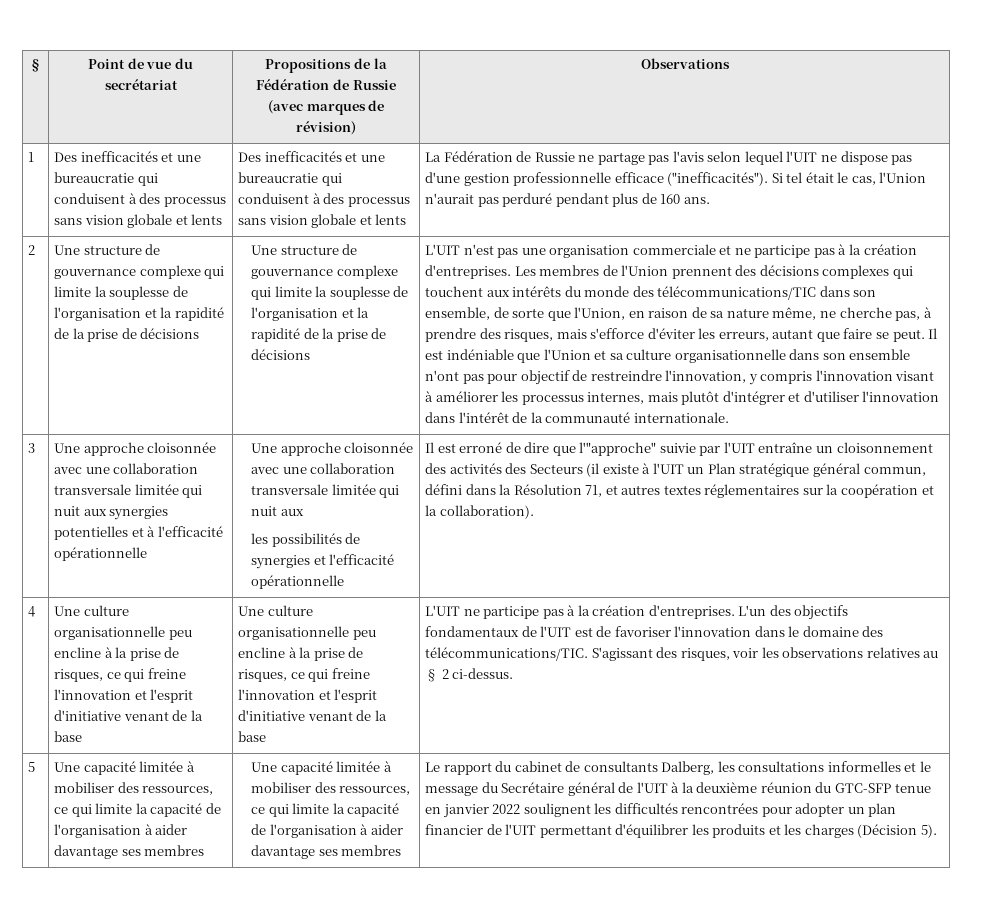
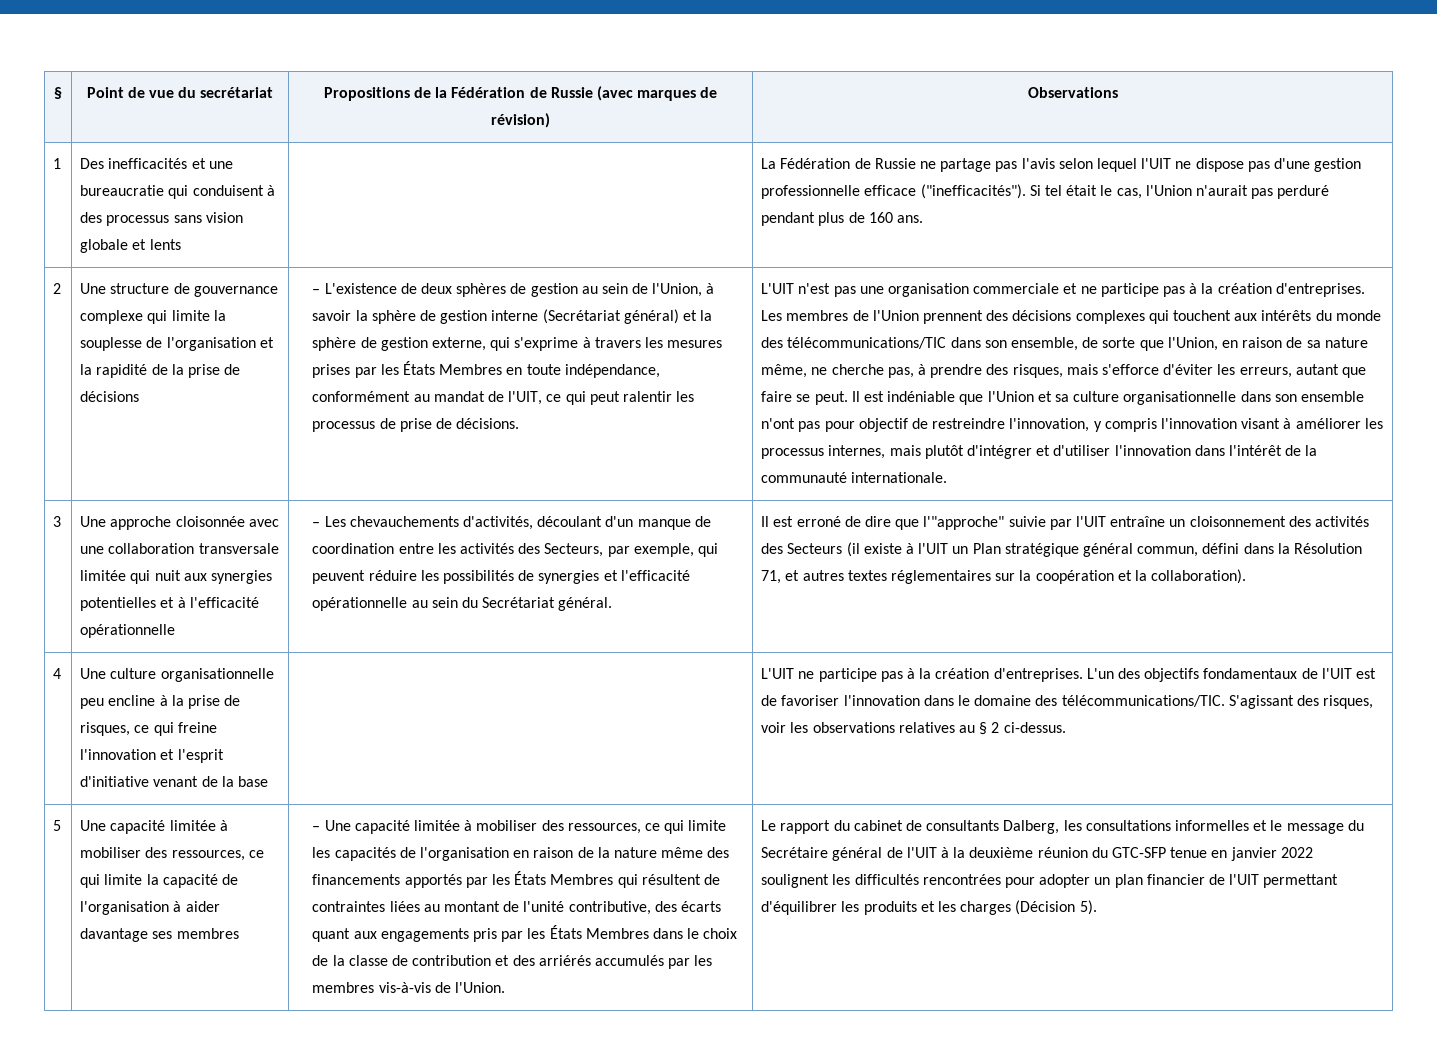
[238,151,385,162] [238,172,342,186] [238,193,410,207] [238,214,407,228] Des inefficacités et une bureaucratie qui conduisent à des processus sans vision globale et lents -> (181, 244) none
[251,244,358,255] [251,265,398,279] [251,286,409,300] [251,307,370,321] [251,328,387,342] [251,349,311,360] Une structure de gouvernance complexe qui limite la souplesse de l'organisation et la rapidité de la prise de décisions -> [312,283,715,297] [312,309,713,324] [312,337,723,351] [312,361,660,378] [312,391,695,405] [312,418,520,432] – L'existence de deux sphères de gestion au sein de l'Union, à savoir la sphère de gestion interne (Secrétariat général) et la sphère de gestion externe, qui s'exprime à travers les mesures prises par les États Membres en toute indépendance, conformément au mandat de l'UIT, ce qui peut ralentir les processus de prise de décisions.
[251,442,414,456] [251,463,396,474] [251,484,400,498] [251,506,304,516] Une approche cloisonnée avec une collaboration transversale limitée qui nuit aux // -> [312,516,711,530] [312,543,718,557] [312,570,417,584] – Les chevauchements d'activités, découlant d'un manque de coordination entre les activités des Secteurs, par exemple, qui peuvent réduire
(345, 582) none -> [411,597,613,611] au sein du Secrétariat général.
[238,605,313,616] [238,626,376,640] [238,647,364,661] [238,668,370,682] [238,689,378,703] [238,710,387,721] [238,731,267,742] Une culture organisationnelle peu encline à la prise de risques, ce qui freine l'innovation et l'esprit d'initiative venant de la base -> (269, 781) none
(205, 850) none -> [312,826,321,831] –
[332,803,400,817] [251,824,403,838] [251,845,402,859] la capacité de l'organisation à aider davantage ses membres -> [312,847,730,861] [312,871,720,888] [312,901,721,915] [312,925,738,942] [312,955,713,969] [312,982,505,993] les capacités de l'organisation en raison de la nature même des financements apportés par les États Membres qui résultent de contraintes liées au montant de l'unité contributive, des écarts quant aux engagements pris par les États Membres dans le choix de la classe de contribution et des arriérés accumulés par les membres vis-à-vis de l'Union.

